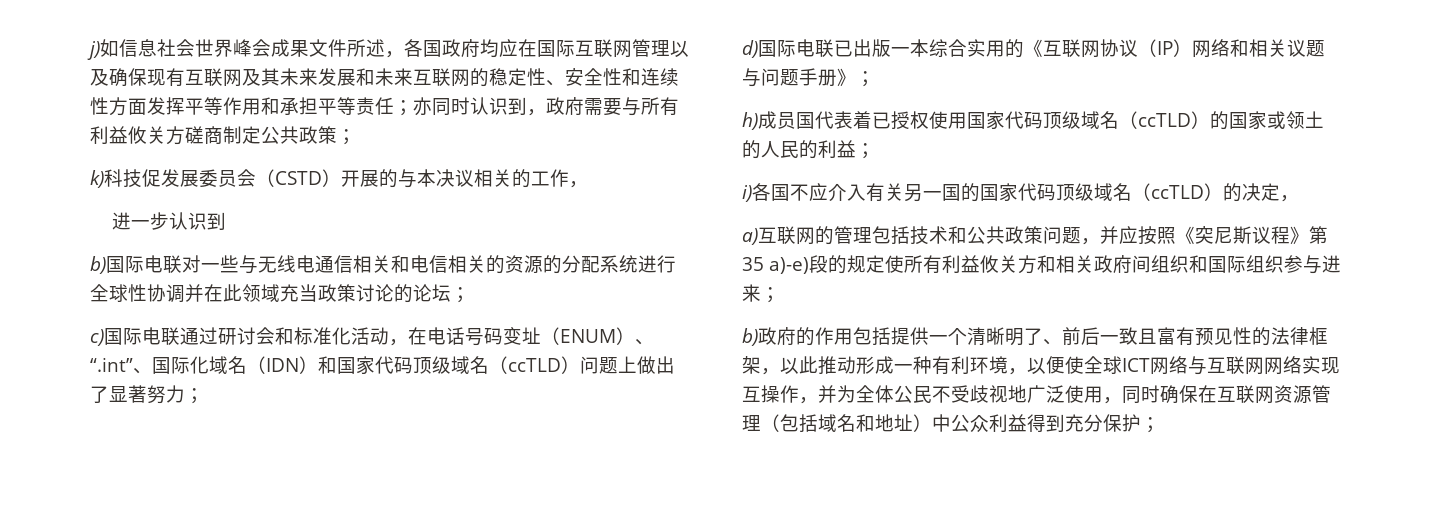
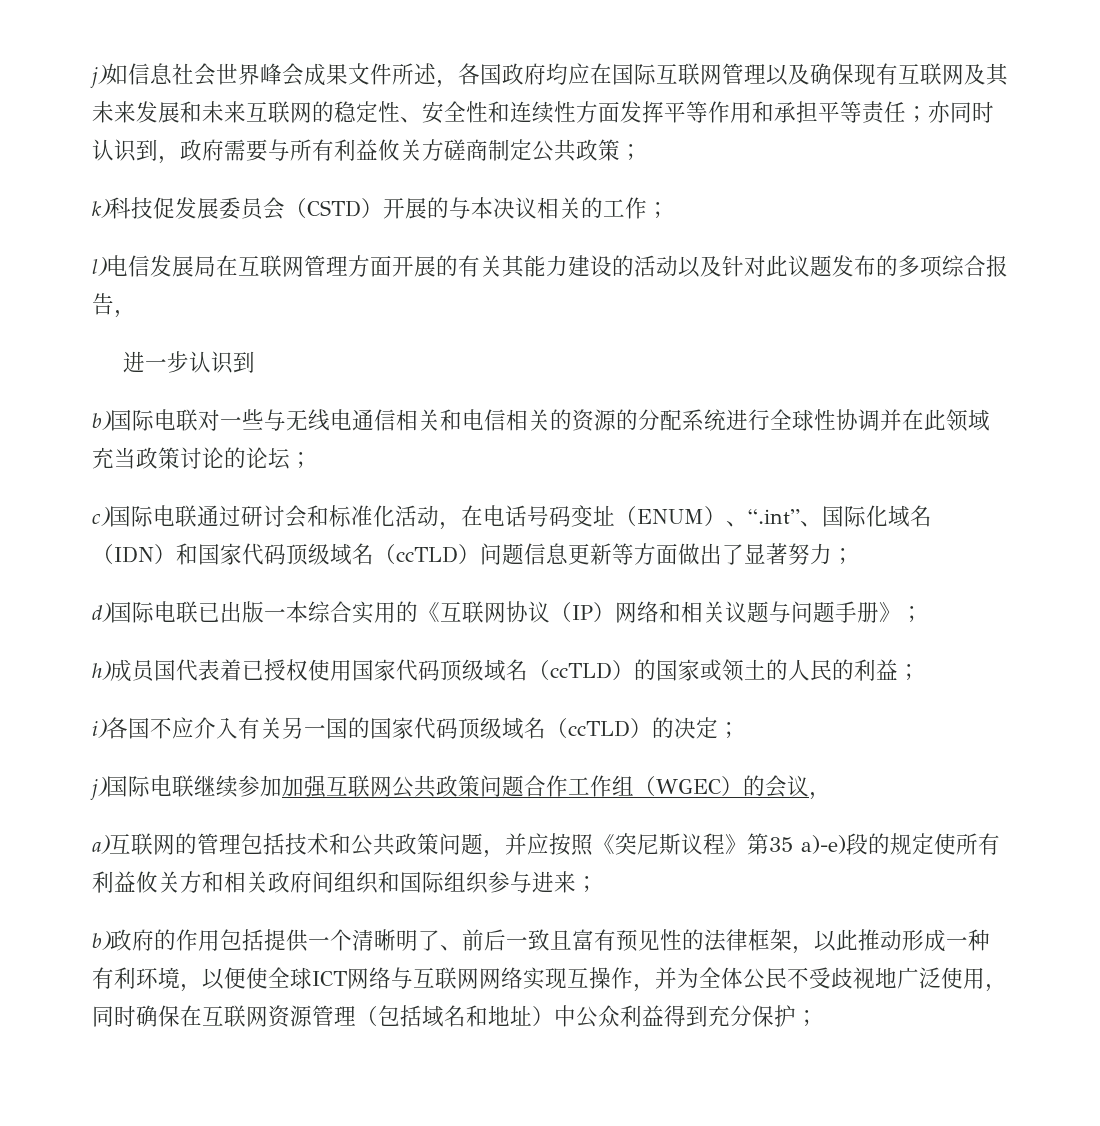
(569, 178) none -> [647,202,669,218] [92,255,1008,278] [92,293,114,315] ； // l)电信发展局在互联网管理方面开展的有关其能力建设的活动以及针对此议题发布的多项综合报告
[618,356,637,373] 上 -> [524,543,678,565] 信息更新等方面
(1280, 192) none -> [718,722,740,738] [90,775,809,800] ； // j)国际电联继续参加加强互联网公共政策问题合作工作组（WGEC）的会议

